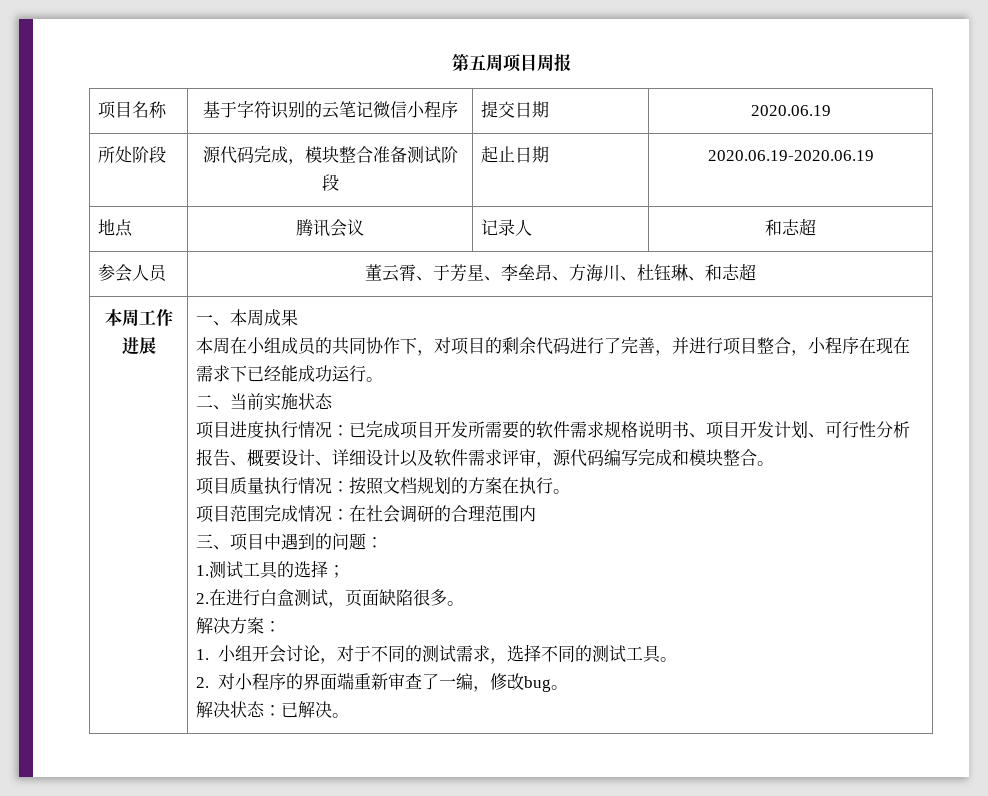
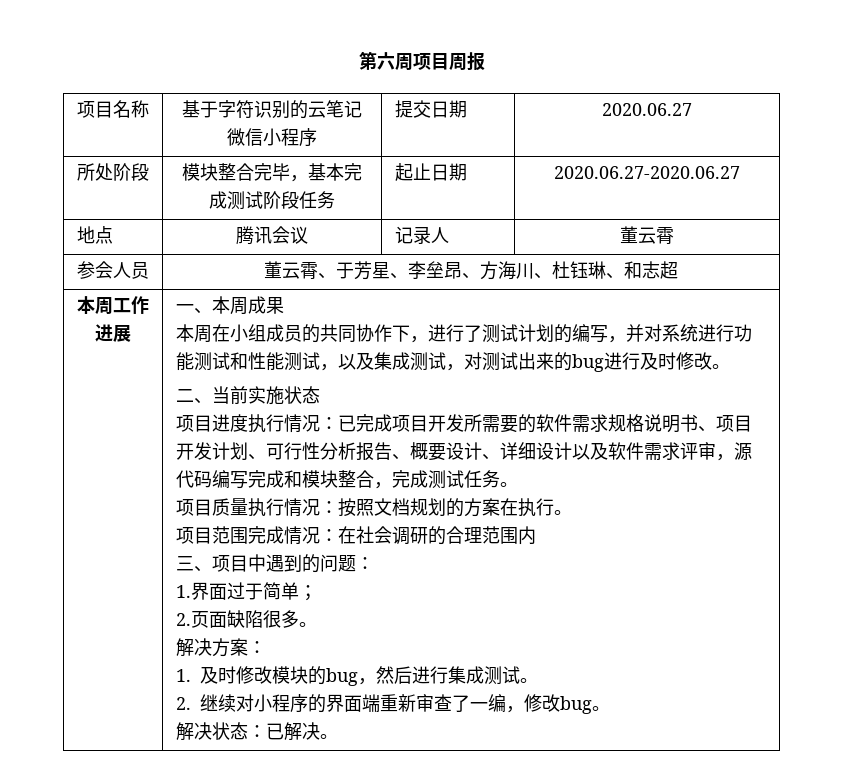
[468,54,486,70] 五 -> [376,52,395,70] 六
[750,105,831,116] 2020.06.19 -> [602,103,692,116] 2020.06.27
[202,146,407,165] 源代码完成，模块整合准备 -> [182,163,362,182] [209,191,227,209] 模块整合完毕，基本完成
(339, 182) none -> [299,191,335,209] 任务
[707,150,874,161] 2020.06.19-2020.06.19 -> [554,166,740,179] 2020.06.27-2020.06.27
[765,218,816,236] 和志超 -> [620,226,674,244] 董云霄
[434,337,911,356] [196,365,367,382] 对项目的剩余代码进行了完善，并进行项目整合，小程序在现在需求下已经能成功运行 -> [427,324,752,343] [175,352,712,372] 进行了测试计划的编写，并对系统进行功能测试和性能测试，以及集成测试，对测试出来的bug进行及时修改
(758, 457) none -> [373,470,500,489] ，完成测试任务
[209,560,346,579] [196,589,346,608] 测试工具的选择； // 2.在进行白盒测试， -> [190,582,317,601] [175,613,191,626] 界面过于简单； // 2.
[217,644,661,664] 小组开会讨论，对于不同的测试需求，选择不同的测试工具 -> [199,666,520,686] 及时修改模块的bug，然后进行集成测试
(210, 682) none -> [199,694,236,712] 继续

